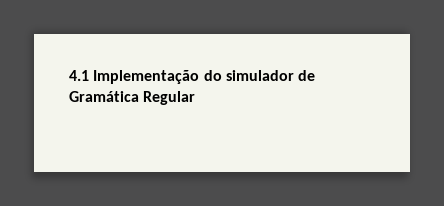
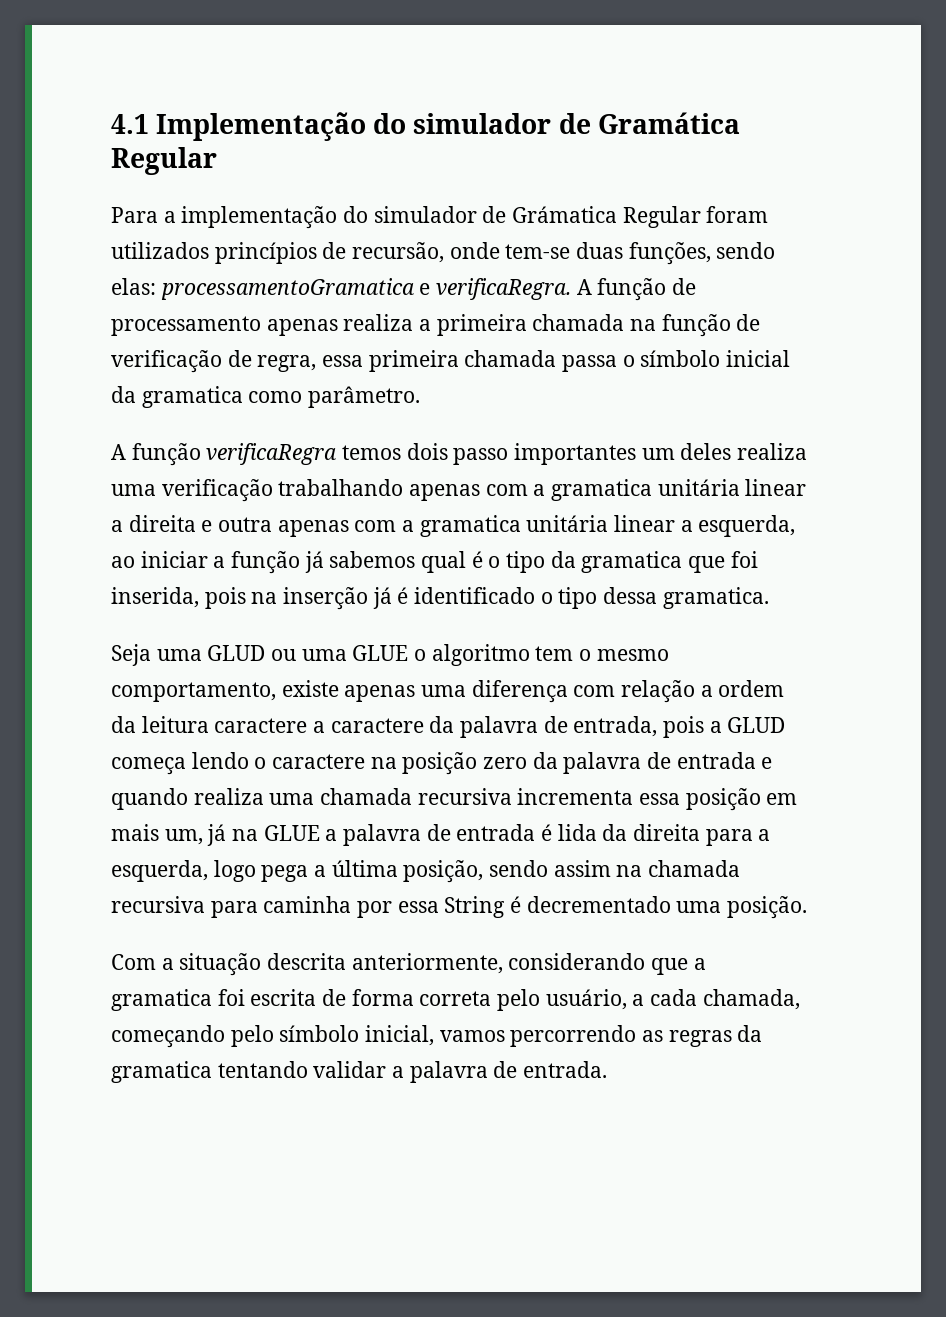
(196, 98) none -> [111,206,769,229] [111,242,776,265] [111,278,697,301] [111,314,761,337] [111,350,791,373] [111,386,421,408] [111,443,808,466] [111,479,807,502] [111,515,796,537] [111,551,758,574] [111,587,769,610] [111,644,669,666] [111,680,785,703] [111,716,786,738] [111,752,773,775] [111,788,798,811] [111,824,771,846] [111,860,741,883] [111,896,808,919] [111,953,706,976] [111,989,800,1011] [111,1025,763,1048] [111,1061,608,1083] // Para a implementação do simulador de Grámatica Regular foram utilizados princípios de recursão, onde tem-se duas funções, sendo elas: processamentoGramatica e verificaRegra. A função de processamento apenas realiza a primeira chamada na função de verificação de regra, essa primeira chamada passa o símbolo inicial da gramatica como parâmetro. // A função verificaRegra temos dois passo importantes um deles realiza uma verificação trabalhando apenas com a gramatica unitária linear a direita e outra apenas com a gramatica unitária linear a esquerda, ao iniciar a função já sabemos qual é o tipo da gramatica que foi inserida, pois na inserção já é identificado o tipo dessa gramatica. // Seja uma GLUD ou uma GLUE o algoritmo tem o mesmo comportamento, existe apenas uma diferença com relação a ordem da leitura caractere a caractere da palavra de entrada, pois a GLUD começa lendo o caractere na posição zero da palavra de entrada e quando realiza uma chamada recursiva incrementa essa posição em mais um, já na GLUE a palavra de entrada é lida da direita para a esquerda, logo pega a última posição, sendo assim na chamada recursiva para caminha por essa String é decrementado uma posição. // Com a situação descrita anteriormente, considerando que a gramatica foi escrita de forma correta pelo usuário, a cada chamada, começando pelo símbolo inicial, vamos percorrendo as regras da gramatica tentando validar a palavra de entrada.

